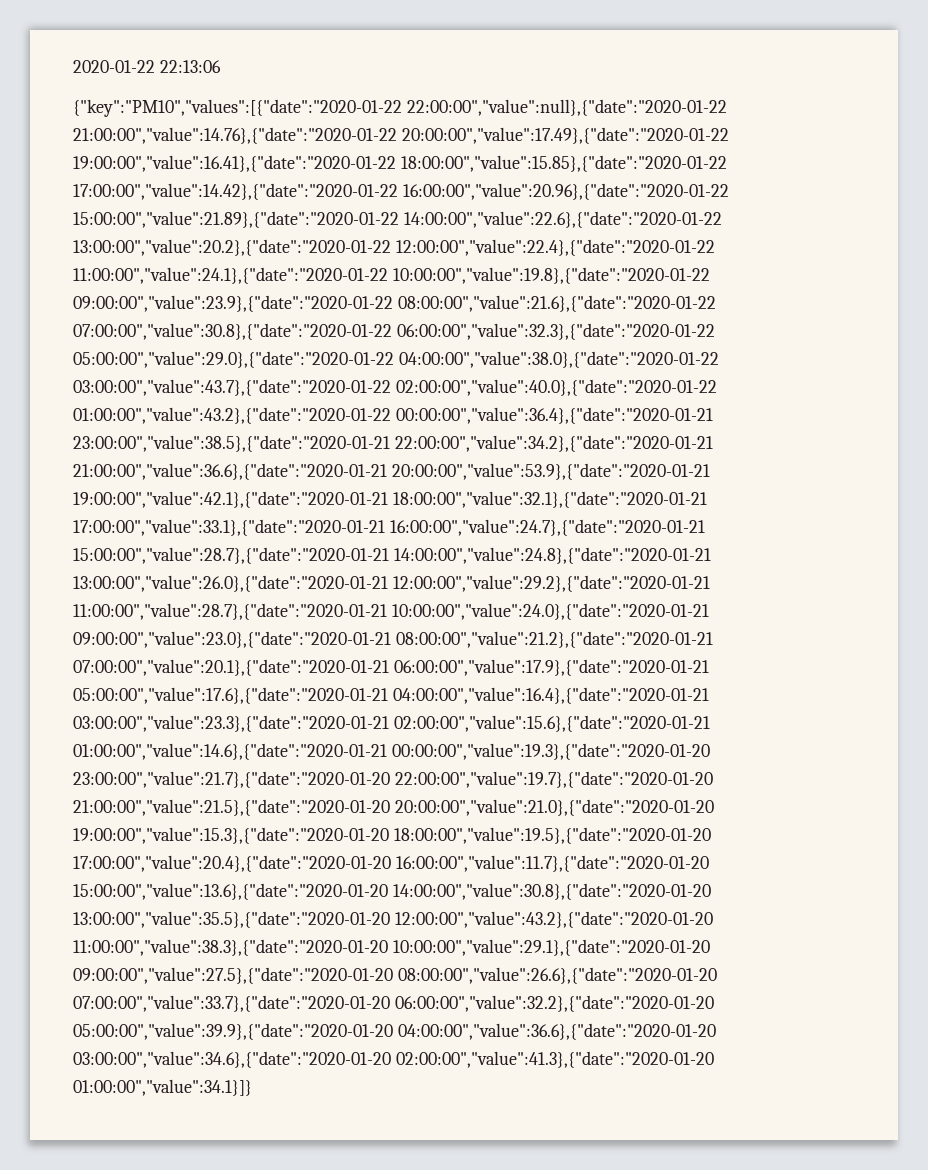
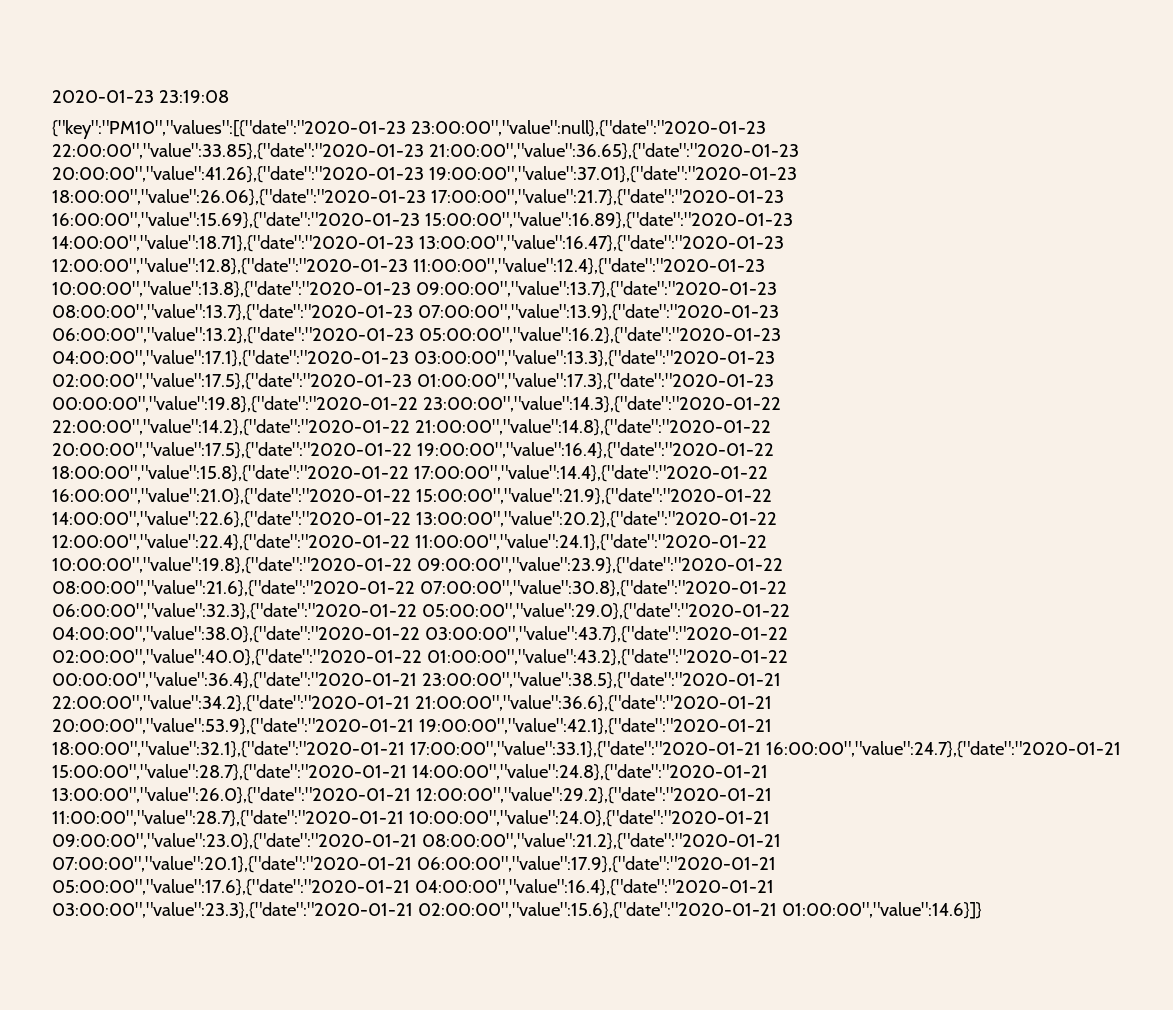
[73,60,221,73] [73,99,727,117] [73,127,729,144] [73,155,727,172] [73,183,729,200] [73,211,399,228] 2020-01-22 22:13:06 // {"key":"PM10","values":[{"date":"2020-01-22 22:00:00","value":null},{"date":"2020-01-22 21:00:00","value":14.76},{"date":"2020-01-22 20:00:00","value":17.49},{"date":"2020-01-22 19:00:00","value":16.41},{"date":"2020-01-22 18:00:00","value":15.85},{"date":"2020-01-22 17:00:00","value":14.42},{"date":"2020-01-22 16:00:00","value":20.96},{"date":"2020-01-22 15:00:00","value":21.89},{"date":"2020-01-22 -> [52,90,229,103] [52,120,766,139] [52,143,799,160] [52,166,797,183] [52,189,784,206] [52,212,793,229] [52,235,784,252] [52,258,765,275] [52,281,777,298] [52,304,779,321] [52,327,781,344] [52,350,775,367] [52,373,774,390] [52,396,781,413] [52,419,771,436] [52,442,774,459] [52,465,768,482] [52,488,772,505] 2020-01-23 23:19:08 // {"key":"PM10","values":[{"date":"2020-01-23 23:00:00","value":null},{"date":"2020-01-23 22:00:00","value":33.85},{"date":"2020-01-23 21:00:00","value":36.65},{"date":"2020-01-23 20:00:00","value":41.26},{"date":"2020-01-23 19:00:00","value":37.01},{"date":"2020-01-23 18:00:00","value":26.06},{"date":"2020-01-23 17:00:00","value":21.7},{"date":"2020-01-23 16:00:00","value":15.69},{"date":"2020-01-23 15:00:00","value":16.89},{"date":"2020-01-23 14:00:00","value":18.71},{"date":"2020-01-23 13:00:00","value":16.47},{"date":"2020-01-23 12:00:00","value":12.8},{"date":"2020-01-23 11:00:00","value":12.4},{"date":"2020-01-23 10:00:00","value":13.8},{"date":"2020-01-23 09:00:00","value":13.7},{"date":"2020-01-23 08:00:00","value":13.7},{"date":"2020-01-23 07:00:00","value":13.9},{"date":"2020-01-23 06:00:00","value":13.2},{"date":"2020-01-23 05:00:00","value":16.2},{"date":"2020-01-23 04:00:00","value":17.1},{"date":"2020-01-23 03:00:00","value":13.3},{"date":"2020-01-23 02:00:00","value":17.5},{"date":"2020-01-23 01:00:00","value":17.3},{"date":"2020-01-23 00:00:00","value":19.8},{"date":"2020-01-22 23:00:00","value":14.3},{"date":"2020-01-22 22:00:00","value":14.2},{"date":"2020-01-22 21:00:00","value":14.8},{"date":"2020-01-22 20:00:00","value":17.5},{"date":"2020-01-22 19:00:00","value":16.4},{"date":"2020-01-22 18:00:00","value":15.8},{"date":"2020-01-22 17:00:00","value":14.4},{"date":"2020-01-22 16:00:00","value":21.0},{"date":"2020-01-22 15:00:00","value":21.9},{"date":"2020-01-22
[73,743,710,760] [73,771,713,788] [73,799,714,816] [73,827,711,844] [73,855,709,872] [73,883,711,900] [73,911,713,928] [73,939,710,956] [73,967,717,984] [73,995,714,1012] [73,1023,716,1040] [73,1051,714,1068] [73,1079,252,1096] 01:00:00","value":14.6},{"date":"2020-01-21 00:00:00","value":19.3},{"date":"2020-01-20 23:00:00","value":21.7},{"date":"2020-01-20 22:00:00","value":19.7},{"date":"2020-01-20 21:00:00","value":21.5},{"date":"2020-01-20 20:00:00","value":21.0},{"date":"2020-01-20 19:00:00","value":15.3},{"date":"2020-01-20 18:00:00","value":19.5},{"date":"2020-01-20 17:00:00","value":20.4},{"date":"2020-01-20 16:00:00","value":11.7},{"date":"2020-01-20 15:00:00","value":13.6},{"date":"2020-01-20 14:00:00","value":30.8},{"date":"2020-01-20 13:00:00","value":35.5},{"date":"2020-01-20 12:00:00","value":43.2},{"date":"2020-01-20 11:00:00","value":38.3},{"date":"2020-01-20 10:00:00","value":29.1},{"date":"2020-01-20 09:00:00","value":27.5},{"date":"2020-01-20 08:00:00","value":26.6},{"date":"2020-01-20 07:00:00","value":33.7},{"date":"2020-01-20 06:00:00","value":32.2},{"date":"2020-01-20 05:00:00","value":39.9},{"date":"2020-01-20 04:00:00","value":36.6},{"date":"2020-01-20 03:00:00","value":34.6},{"date":"2020-01-20 02:00:00","value":41.3},{"date":"2020-01-20 01:00:00","value":34.1}]} -> [781,902,982,919] 01:00:00","value":14.6}]}

